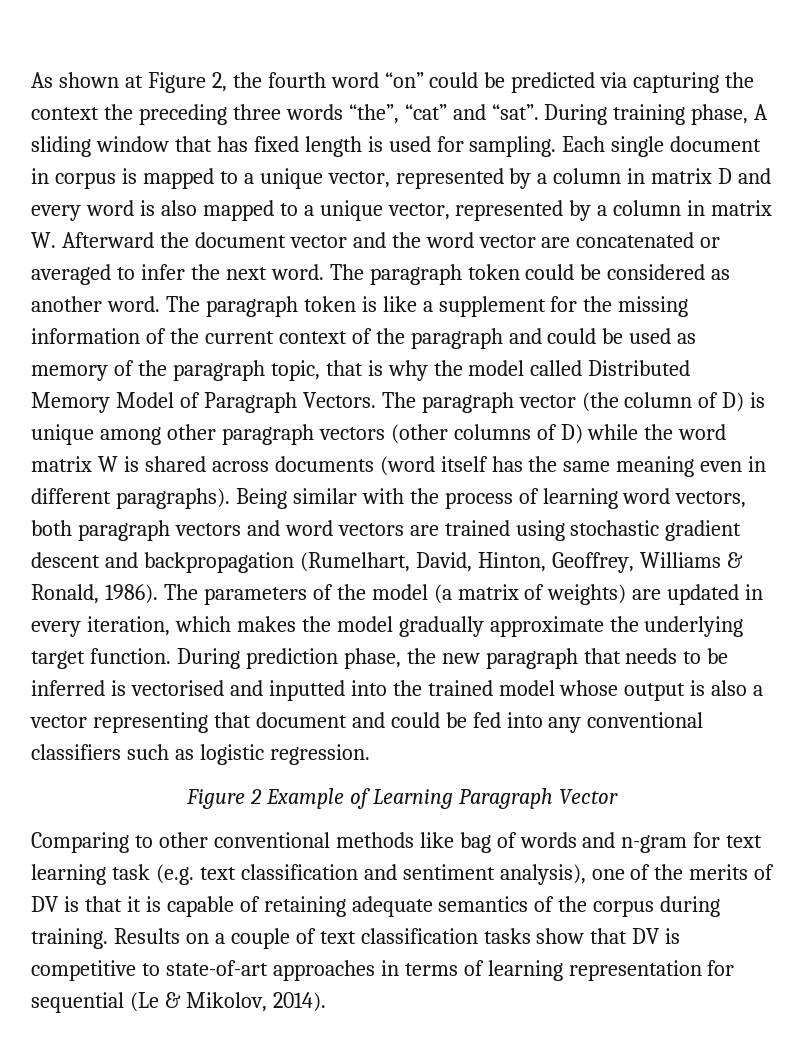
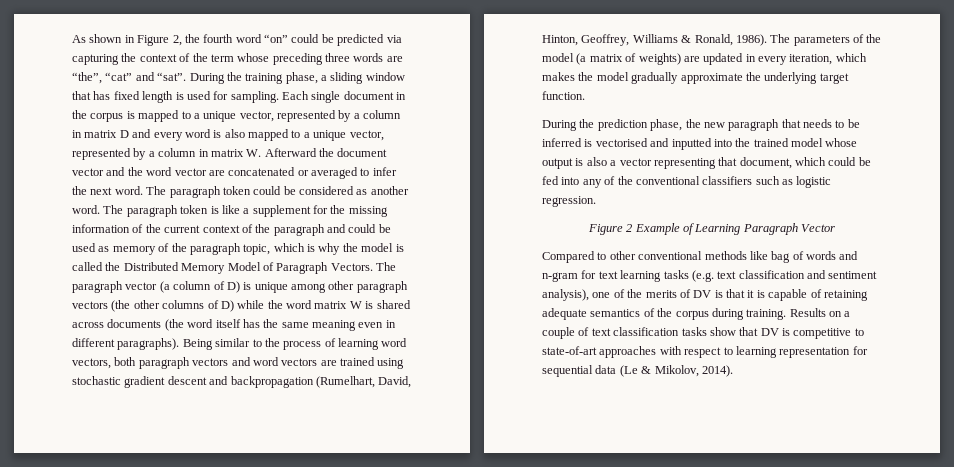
[124,75,143,88] at -> [124,35,135,43] in
[103,104,133,120] the -> [179,53,270,62] of the term whose
(343, 112) none -> [386,56,403,62] are
(608, 114) none -> [226,72,242,81] the
[754,104,769,120] A -> [321,75,327,81] a
(49, 176) none -> [72,110,87,119] the
[325,360,363,376] that -> [273,243,305,252] which
[530,360,583,376] called -> [395,244,404,252] [72,262,121,271] is called the
[581,392,619,412] (the -> [159,281,170,293] (a
[390,424,448,444] (other -> [111,300,160,312] (the other
[379,456,435,476] (word -> [164,319,214,331] (the word
[361,488,404,504] with -> [252,339,262,347] to
[176,648,240,669] During -> [542,119,595,131] // During the
[255,712,385,728] document and -> [739,157,826,169] document, which
(582, 725) none -> [604,176,633,185] of the
[31,832,129,853] Comparing -> [542,251,595,263] Compared
[111,864,150,880] task -> [663,270,689,279] tasks
[380,960,484,976] in terms of -> [659,346,733,358] with respect to
(124, 1002) none -> [595,365,617,374] data

